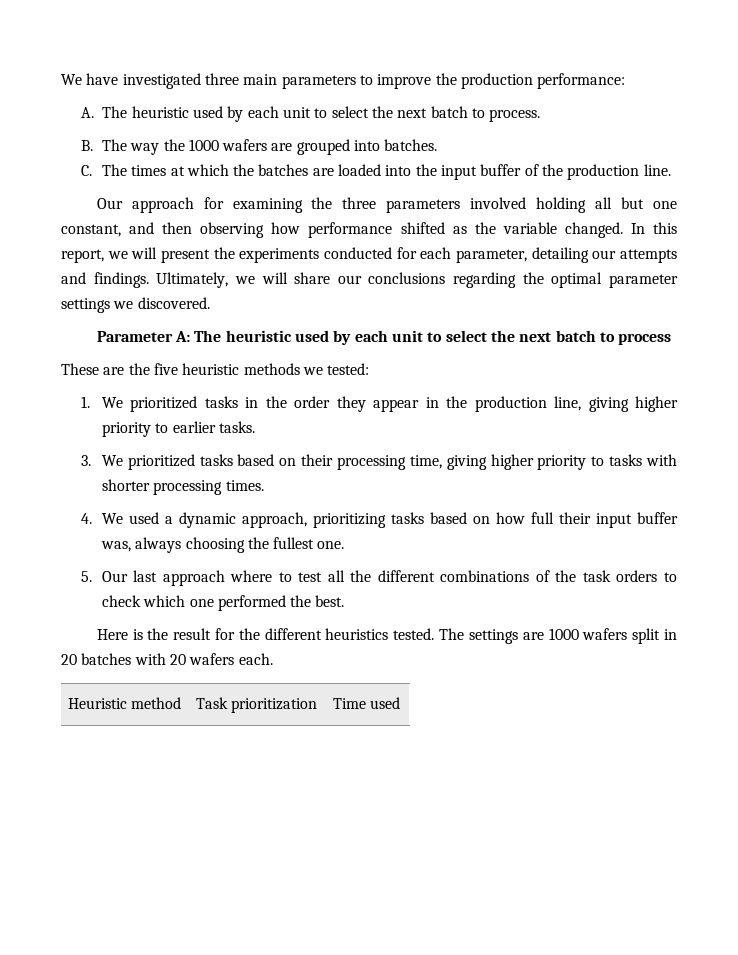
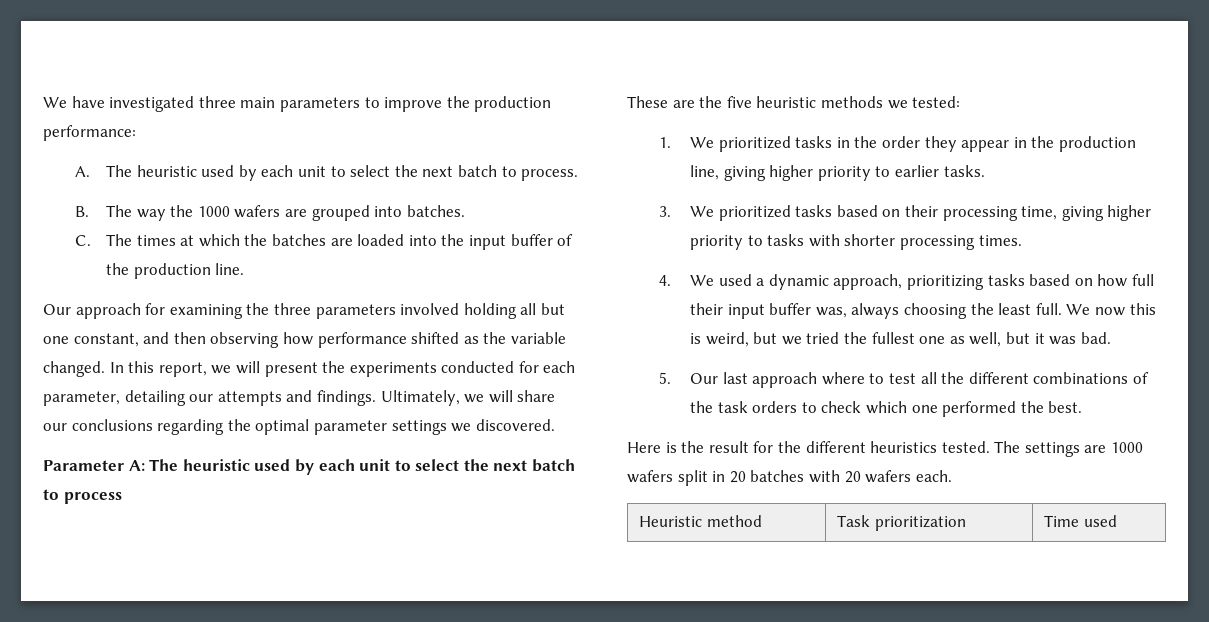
[273,537,345,549] fullest one. -> [998,303,1156,316] [690,332,1111,347] least full. We now this is weird, but we tried the fullest one as well, but it was bad.

